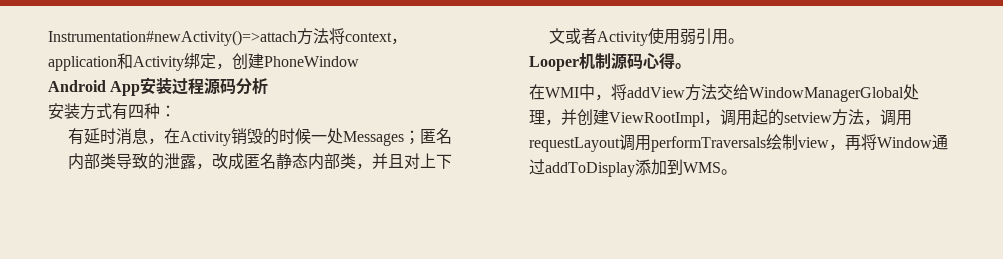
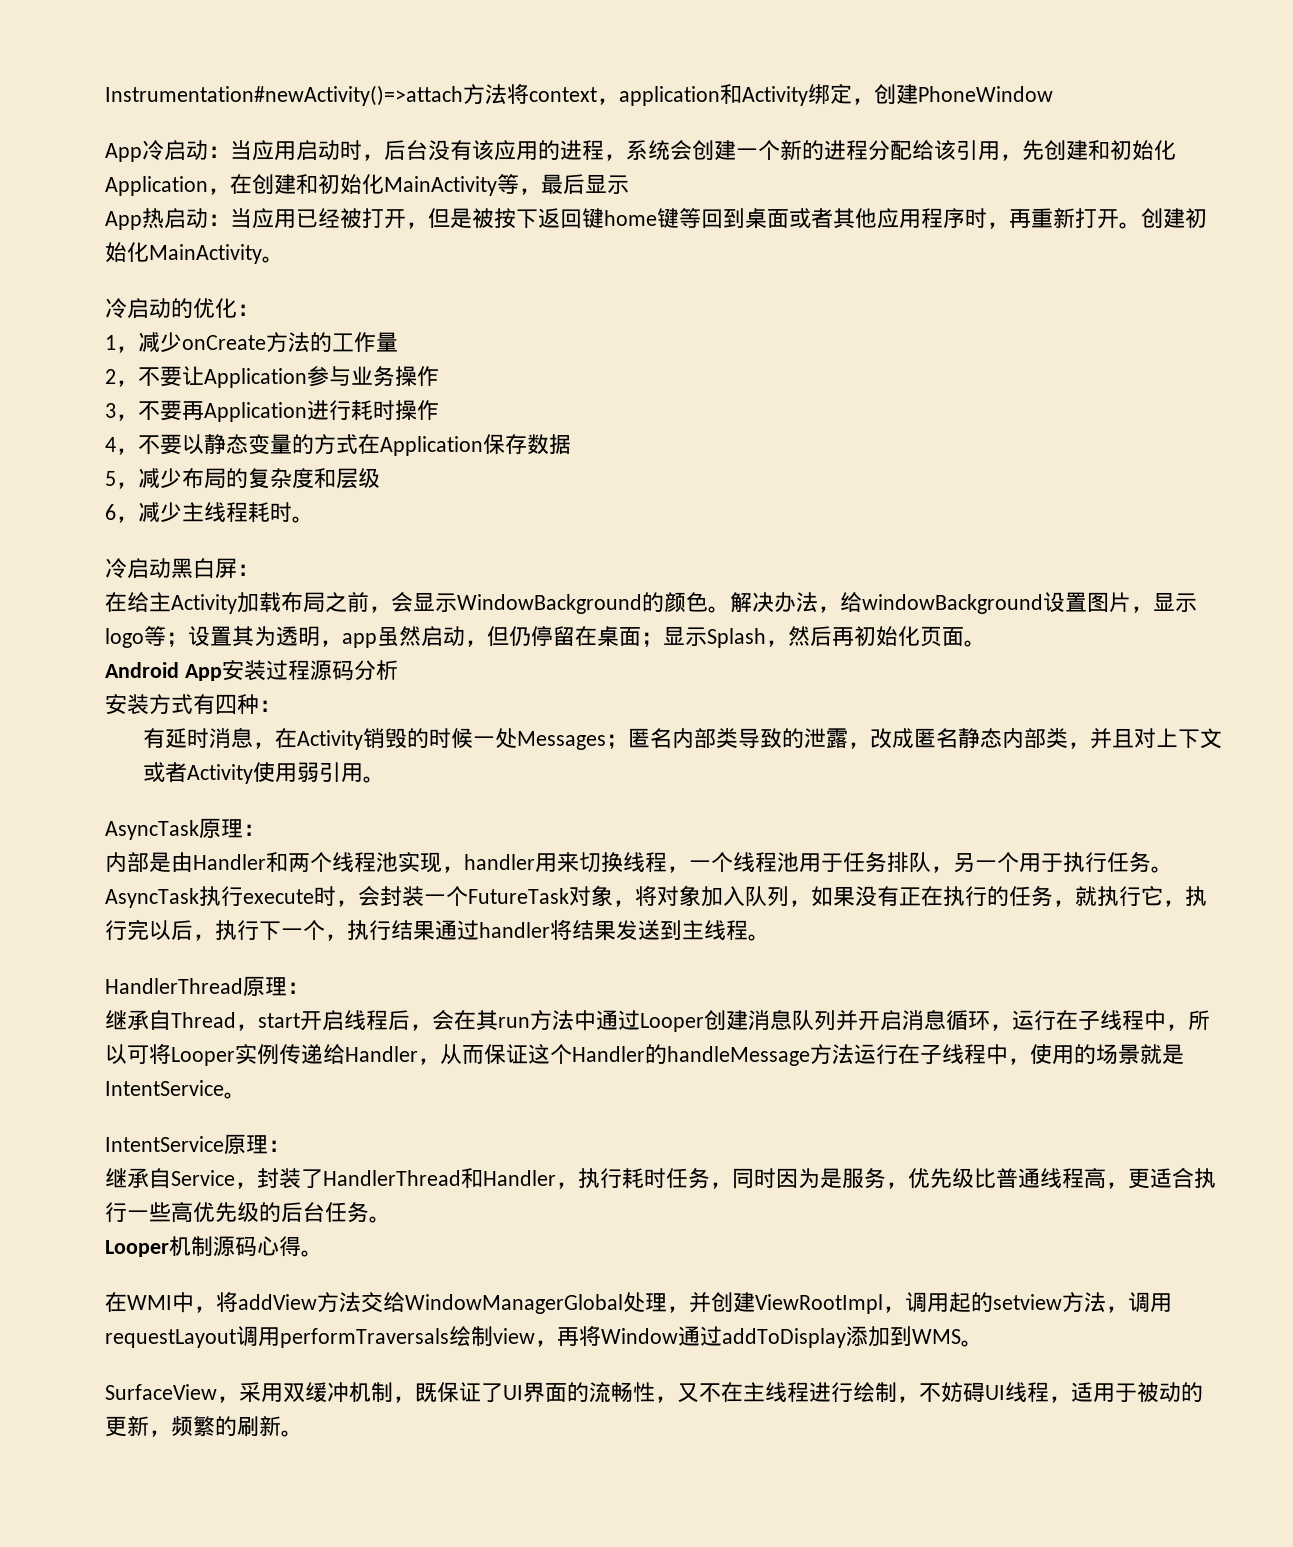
(359, 61) none -> [105,140,1177,162] [105,174,630,196] [105,208,1208,230] [105,242,285,264] [105,298,260,319] [105,332,399,353] [105,366,440,388] [105,400,440,422] [105,434,572,456] [105,468,381,489] [105,502,315,523] [105,558,260,579] [105,591,1198,614] [105,626,987,648] // App冷启动：当应用启动时，后台没有该应用的进程，系统会创建一个新的进程分配给该引用，先创建和初始化Application，在创建和初始化MainActivity等，最后显示 // App热启动：当应用已经被打开，但是被按下返回键home键等回到桌面或者其他应用程序时，再重新打开。创建初始化MainActivity。 // 冷启动的优化： // 1，减少onCreate方法的工作量 // 2，不要让Application参与业务操作 // 3，不要再Application进行耗时操作 // 4，不要以静态变量的方式在Application保存数据 // 5，减少布局的复杂度和层级 // 6，减少主线程耗时。 // 冷启动黑白屏： // 在给主Activity加载布局之前，会显示WindowBackground的颜色。解决办法，给windowBackground设置图片，显示logo等；设置其为透明，app虽然启动，但仍停留在桌面；显示Splash，然后再初始化页面。
(744, 41) none -> [105,818,266,840] [105,852,1174,873] [105,885,1208,908] [105,919,771,941] [105,976,310,997] [105,1009,1211,1032] [105,1043,1185,1066] [105,1080,247,1099] [105,1134,291,1155] [105,1167,1217,1189] [105,1202,392,1223] // AsyncTask原理： // 内部是由Handler和两个线程池实现，handler用来切换线程，一个线程池用于任务排队，另一个用于执行任务。AsyncTask执行execute时，会封装一个FutureTask对象，将对象加入队列，如果没有正在执行的任务，就执行它，执行完以后，执行下一个，执行结果通过handler将结果发送到主线程。 // HandlerThread原理： // 继承自Thread，start开启线程后，会在其run方法中通过Looper创建消息队列并开启消息循环，运行在子线程中，所以可将Looper实例传递给Handler，从而保证这个Handler的handleMessage方法运行在子线程中，使用的场景就是IntentService。 // IntentService原理： // 继承自Service，封装了HandlerThread和Handler，执行耗时任务，同时因为是服务，优先级比普通线程高，更适合执行一些高优先级的后台任务。
(737, 172) none -> [105,1382,1204,1403] [105,1416,304,1437] // SurfaceView，采用双缓冲机制，既保证了UI界面的流畅性，又不在主线程进行绘制，不妨碍UI线程，适用于被动的更新，频繁的刷新。

